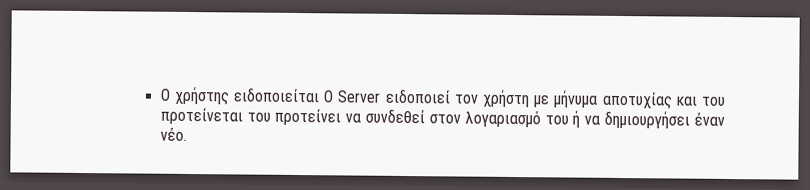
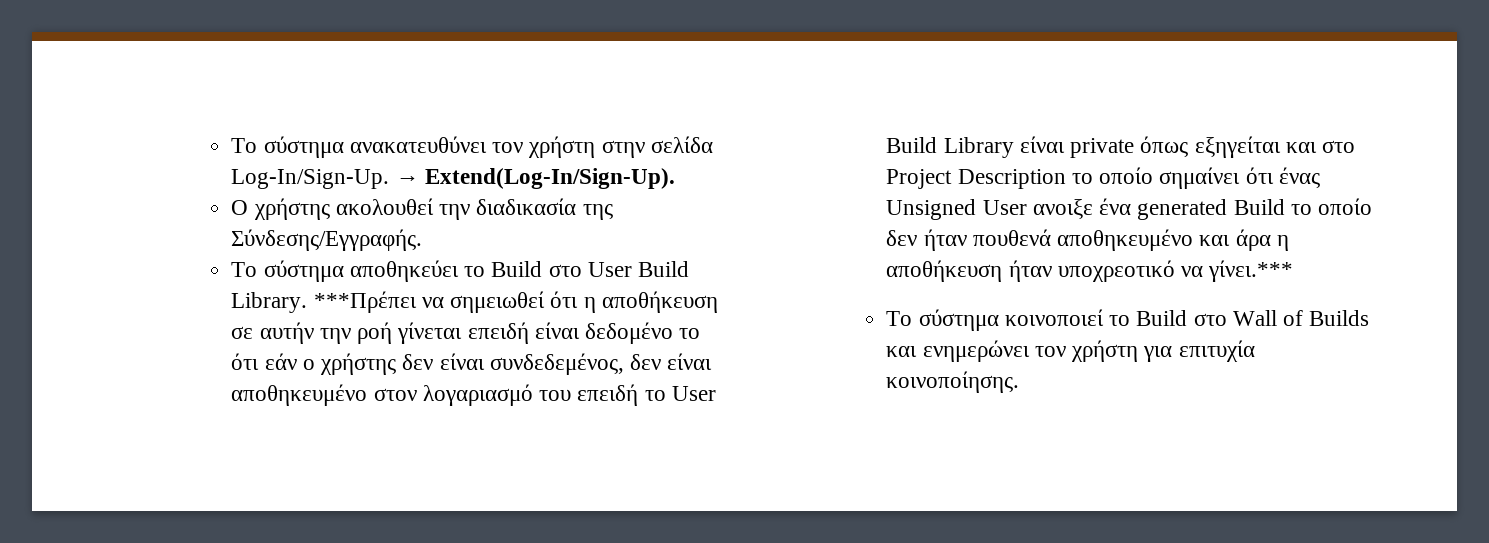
[159,86,725,110] [159,107,725,129] [159,127,187,141] Ο χρήστης ειδοποιείται Ο Server ειδοποιεί τον χρήστη με μήνυμα αποτυχίας και του προτείνεται του προτείνει να συνδεθεί στον λογαριασμό του ή να δημιουργήσει έναν νέο. -> [231,136,713,158] [231,168,675,189] [231,198,613,220] [231,229,423,251] [231,260,689,282] [231,291,718,313] [231,322,701,344] [231,353,713,375] [231,384,716,406] [886,136,1355,158] [886,167,1320,189] [886,198,1372,220] [886,229,1289,251] [886,260,1294,282] [886,309,1370,331] [886,340,1255,362] [886,371,1020,393] Το σύστημα ανακατευθύνει τον χρήστη στην σελίδα Log-In/Sign-Up. → Extend(Log-In/Sign-Up). // Ο χρήστης ακολουθεί την διαδικασία της Σύνδεσης/Εγγραφής. // Το σύστημα αποθηκεύει το Build στο User Build Library. ***Πρέπει να σημειωθεί ότι η αποθήκευση σε αυτήν την ροή γίνεται επειδή είναι δεδομένο το ότι εάν ο χρήστης δεν είναι συνδεδεμένος, δεν είναι αποθηκευμένο στον λογαριασμό του επειδή το User Build Library είναι private όπως εξηγείται και στο Project Description το οποίο σημαίνει ότι ένας Unsigned User ανοιξε ένα generated Build το οποίο δεν ήταν πουθενά αποθηκευμένο και άρα η αποθήκευση ήταν υποχρεοτικό να γίνει.*** // Το σύστημα κοινοποιεί το Build στο Wall of Builds και ενημερώνει τον χρήστη για επιτυχία κοινοποίησης.

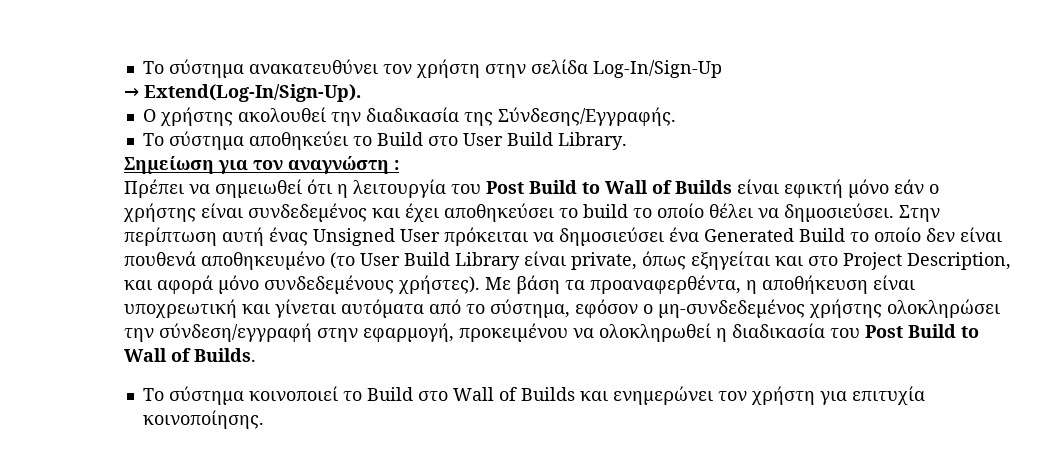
[231,169,390,189] Log-In/Sign-Up. -> [593,60,723,78] Log-In/Sign-Up //
[313,291,718,313] [231,322,701,344] [231,353,713,375] [231,384,666,406] ***Πρέπει να σημειωθεί ότι η αποθήκευση σε αυτήν την ροή γίνεται επειδή είναι δεδομένο το ότι εάν ο χρήστης δεν είναι συνδεδεμένος, δεν είναι αποθηκευμένο στον λογαριασμό του επειδή το -> [123,156,399,174] [123,179,939,198] [122,203,940,222] [123,227,1002,246] [123,251,355,270] // Σημείωση για τον αναγνώστη : // Πρέπει να σημειωθεί ότι η λειτουργία του Post Build to Wall of Builds είναι εφικτή μόνο εάν ο χρήστης είναι συνδεδεμένος και έχει αποθηκεύσει το build το οποίο θέλει να δημοσιεύσει. Στην περίπτωση αυτή ένας Unsigned User πρόκειται να δημοσιεύσει ένα Generated Build το οποίο δεν είναι πουθενά αποθηκευμένο (το
[1070,138,1135,158] private -> [570,252,637,270] private,
[957,167,1320,189] [886,198,1372,220] [886,229,1289,251] [886,260,1294,282] Description το οποίο σημαίνει ότι ένας Unsigned User ανοιξε ένα generated Build το οποίο δεν ήταν πουθενά αποθηκευμένο και άρα η αποθήκευση ήταν υποχρεοτικό να γίνει.*** -> [906,252,1011,270] [123,275,915,294] [123,299,1000,318] [123,323,979,342] [123,348,256,362] Description, και αφορά μόνο συνδεδεμένους χρήστες). Με βάση τα προαναφερθέντα, η αποθήκευση είναι υποχρεωτική και γίνεται αυτόματα από το σύστημα, εφόσον ο μη-συνδεδεμένος χρήστης ολοκληρώσει την σύνδεση/εγγραφή στην εφαρμογή, προκειμένου να ολοκληρωθεί η διαδικασία του Post Build to Wall of Builds.

